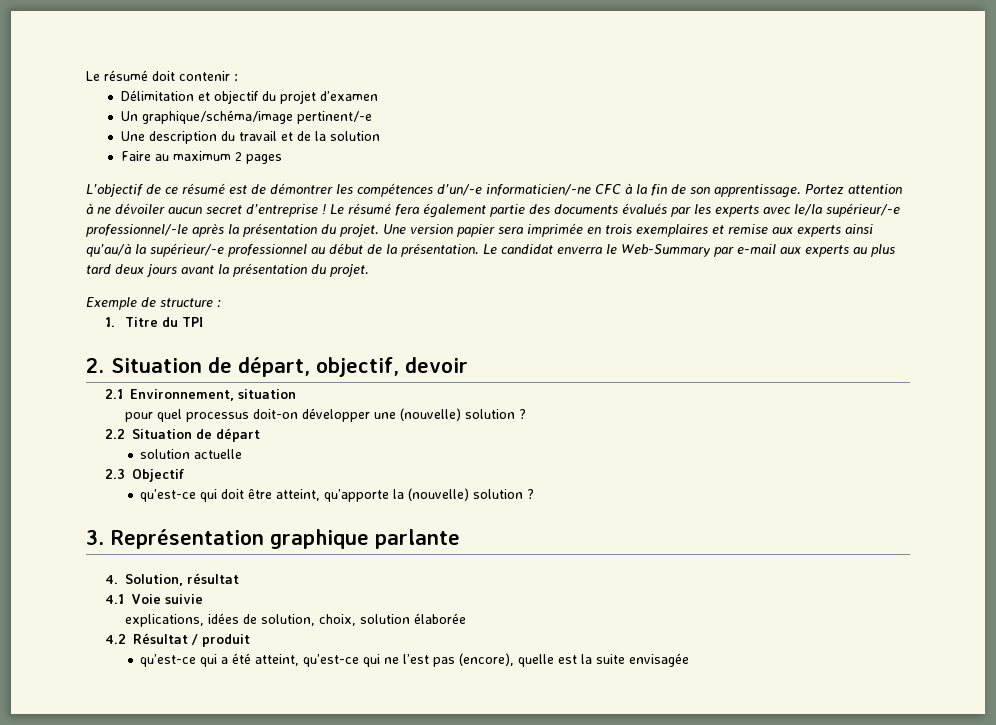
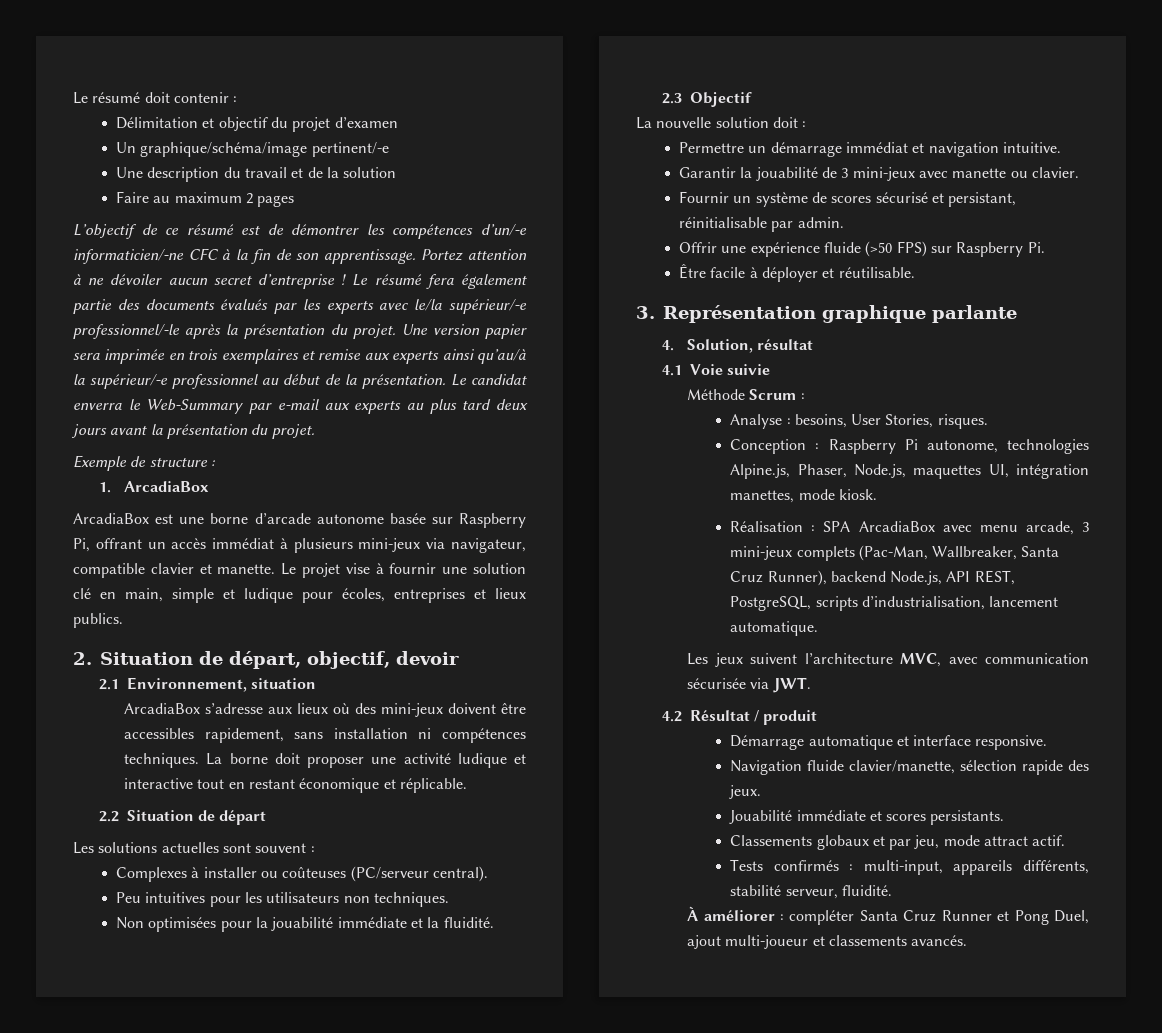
[124,317,203,327] Titre du TPI -> [124,481,210,492] [73,513,526,528] [73,538,526,553] [73,563,526,578] [73,588,526,603] [73,613,123,628] ArcadiaBox // ArcadiaBox est une borne d’arcade autonome basée sur Raspberry Pi, offrant un accès immédiat à plusieurs mini-jeux via navigateur, compatible clavier et manette. Le projet vise à fournir une solution clé en main, simple et ludique pour écoles, entreprises et lieux publics.
[124,408,526,422] [105,428,261,442] [140,449,243,459] [105,469,186,482] [140,488,535,502] pour quel processus doit-on développer une (nouvelle) solution ? // 2.2 Situation de départ // solution actuelle // 2.3 Objectif // qu’est-ce qui doit être atteint, qu’apporte la (nouvelle) solution ? -> [124,703,526,717] [124,728,526,743] [124,753,526,768] [124,778,467,793] [98,810,267,825] [73,842,315,854] [116,866,489,882] [116,892,450,907] [116,917,494,932] [661,92,752,107] [636,117,807,129] [679,142,1062,157] [679,167,1080,181] [679,191,1017,207] [679,217,844,232] [679,241,1045,257] [679,264,915,282] ArcadiaBox s’adresse aux lieux où des mini-jeux doivent être accessibles rapidement, sans installation ni compétences techniques. La borne doit proposer une activité ludique et interactive tout en restant économique et réplicable. // 2.2 Situation de départ // Les solutions actuelles sont souvent : // Complexes à installer ou coûteuses (PC/serveur central). // Peu intuitives pour les utilisateurs non techniques. // Non optimisées pour la jouabilité immédiate et la fluidité. // 2.3 Objectif // La nouvelle solution doit : // Permettre un démarrage immédiat et navigation intuitive. // Garantir la jouabilité de 3 mini-jeux avec manette ou clavier. // Fournir un système de scores sécurisé et persistant, réinitialisable par admin. // Offrir une expérience fluide (>50 FPS) sur Raspberry Pi. // Être facile à déployer et réutilisable.
[124,613,466,627] [105,633,251,647] [140,653,690,667] explications, idées de solution, choix, solution élaborée // 4.2 Résultat / produit // qu’est-ce qui a été atteint, qu’est-ce qui ne l’est pas (encore), quelle est la suite envisagée -> [687,389,805,400] [730,414,988,429] [730,439,1089,454] [730,464,1089,479] [730,489,877,503] [730,521,1089,535] [730,545,1060,561] [730,570,1015,586] [730,596,1059,611] [730,621,819,636] [687,653,1089,667] [687,677,811,693] [661,710,818,725] [730,735,1048,750] [730,760,1089,775] [729,785,762,799] [729,810,1005,825] [730,835,1066,850] [730,859,1089,875] [730,885,892,899] [687,906,1089,925] [687,935,968,949] Méthode Scrum : // Analyse : besoins, User Stories, risques. // Conception : Raspberry Pi autonome, technologies Alpine.js, Phaser, Node.js, maquettes UI, intégration manettes, mode kiosk. // Réalisation : SPA ArcadiaBox avec menu arcade, 3 mini-jeux complets (Pac-Man, Wallbreaker, Santa Cruz Runner), backend Node.js, API REST, PostgreSQL, scripts d’industrialisation, lancement automatique. // Les jeux suivent l’architecture MVC, avec communication sécurisée via JWT. // 4.2 Résultat / produit // Démarrage automatique et interface responsive. // Navigation fluide clavier/manette, sélection rapide des jeux. // Jouabilité immédiate et scores persistants. // Classements globaux et par jeu, mode attract actif. // Tests confirmés : multi-input, appareils différents, stabilité serveur, fluidité. // À améliorer : compléter Santa Cruz Runner et Pong Duel, ajout multi-joueur et classements avancés.

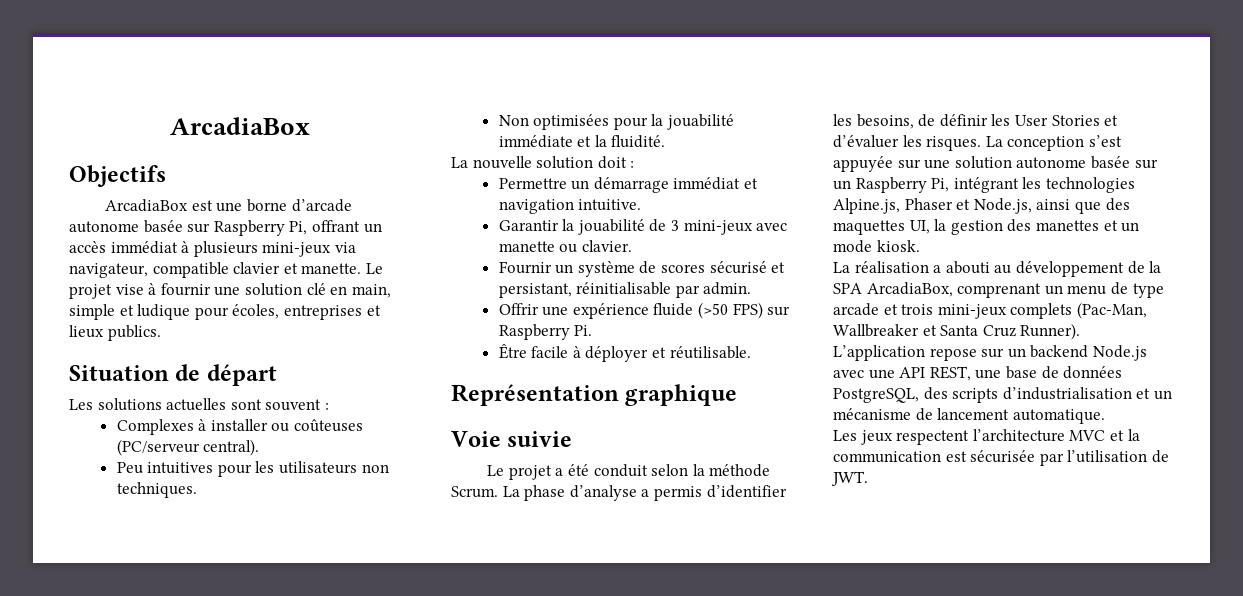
[73,92,238,104] [116,117,398,132] [116,142,389,157] [116,167,397,182] [116,191,295,207] [73,224,527,239] [73,248,527,264] [73,274,527,289] [73,299,527,314] [73,324,527,339] [73,349,526,364] [73,374,527,389] [73,399,528,414] [71,424,315,439] [73,455,215,471] [98,481,210,493] Le résumé doit contenir : // Délimitation et objectif du projet d’examen // Un graphique/schéma/image pertinent/-e // Une description du travail et de la solution // Faire au maximum 2 pages // L’objectif de ce résumé est de démontrer les compétences d’un/-e informaticien/-ne CFC à la fin de son apprentissage. Portez attention à ne dévoiler aucun secret d’entreprise ! Le résumé fera également partie des documents évalués par les experts avec le/la supérieur/-e professionnel/-le après la présentation du projet. Une version papier sera imprimée en trois exemplaires et remise aux experts ainsi qu’au/à la supérieur/-e professionnel au début de la présentation. Le candidat enverra le Web-Summary par e-mail aux experts au plus tard deux jours avant la présentation du projet. // Exemple de structure : // 1. ArcadiaBox -> [169,117,310,135] [69,165,166,187] ArcadiaBox // Objectifs
[73,651,459,669] [98,677,316,692] [124,703,526,717] [124,728,526,743] [124,753,526,768] [124,778,467,793] [98,811,119,822] 2. Situation de départ, objectif, devoir // 2.1 Environnement, situation // ArcadiaBox s’adresse aux lieux où des mini-jeux doivent être accessibles rapidement, sans installation ni compétences techniques. La borne doit proposer une activité ludique et interactive tout en restant économique et réplicable. // 2.2 -> (161, 333) none
[661,92,752,107] // 2.3 Objectif -> (666, 141) none
[636,306,655,319] 3. -> (751, 352) none
[932,305,1017,323] [661,339,814,353] [661,364,770,376] [687,389,805,400] [730,414,988,429] [730,439,1089,454] [730,464,1089,479] [730,489,877,503] [730,521,1089,535] [730,545,1060,561] [730,570,1015,586] [730,596,1059,611] [730,621,819,636] [687,653,1089,667] [687,677,811,693] [661,710,818,725] [730,735,1048,750] [730,760,1089,775] [729,785,762,799] [729,810,1005,825] [730,835,1066,850] [730,859,1089,875] [730,885,892,899] [687,906,1089,925] [687,935,968,949] parlante // 4. Solution, résultat // 4.1 Voie suivie // Méthode Scrum : // Analyse : besoins, User Stories, risques. // Conception : Raspberry Pi autonome, technologies Alpine.js, Phaser, Node.js, maquettes UI, intégration manettes, mode kiosk. // Réalisation : SPA ArcadiaBox avec menu arcade, 3 mini-jeux complets (Pac-Man, Wallbreaker, Santa Cruz Runner), backend Node.js, API REST, PostgreSQL, scripts d’industrialisation, lancement automatique. // Les jeux suivent l’architecture MVC, avec communication sécurisée via JWT. // 4.2 Résultat / produit // Démarrage automatique et interface responsive. // Navigation fluide clavier/manette, sélection rapide des jeux. // Jouabilité immédiate et scores persistants. // Classements globaux et par jeu, mode attract actif. // Tests confirmés : multi-input, appareils différents, stabilité serveur, fluidité. // À améliorer : compléter Santa Cruz Runner et Pong Duel, ajout multi-joueur et classements avancés. -> [451,431,573,447] [487,464,771,480] [451,485,787,501] [833,114,1119,129] [833,135,1122,151] [833,156,1158,172] [833,177,1135,193] [833,198,1130,214] [833,219,1140,235] [833,240,920,253] [833,261,1162,277] [833,282,1164,298] [833,302,1147,319] [833,323,1081,340] [833,345,1147,361] [833,366,1123,381] [833,387,1172,403] [833,408,1105,424] [833,429,1140,445] [833,450,1169,466] [831,471,868,486] // Voie suivie // Le projet a été conduit selon la méthode Scrum. La phase d’analyse a permis d’identifier les besoins, de définir les User Stories et d’évaluer les risques. La conception s’est appuyée sur une solution autonome basée sur un Raspberry Pi, intégrant les technologies Alpine.js, Phaser et Node.js, ainsi que des maquettes UI, la gestion des manettes et un mode kiosk. // La réalisation a abouti au développement de la SPA ArcadiaBox, comprenant un menu de type arcade et trois mini-jeux complets (Pac-Man, Wallbreaker et Santa Cruz Runner). L’application repose sur un backend Node.js avec une API REST, une base de données PostgreSQL, des scripts d’industrialisation et un mécanisme de lancement automatique. // Les jeux respectent l’architecture MVC et la communication est sécurisée par l’utilisation de JWT.

